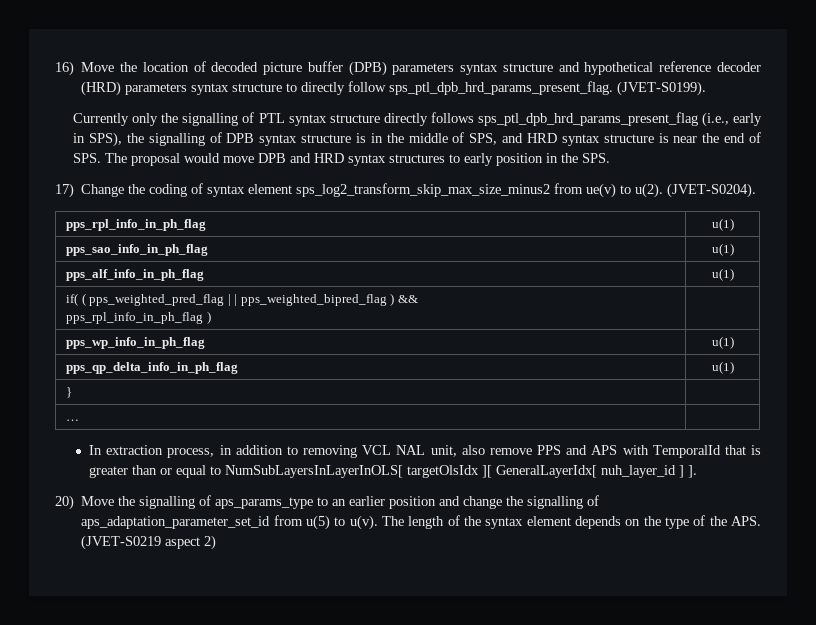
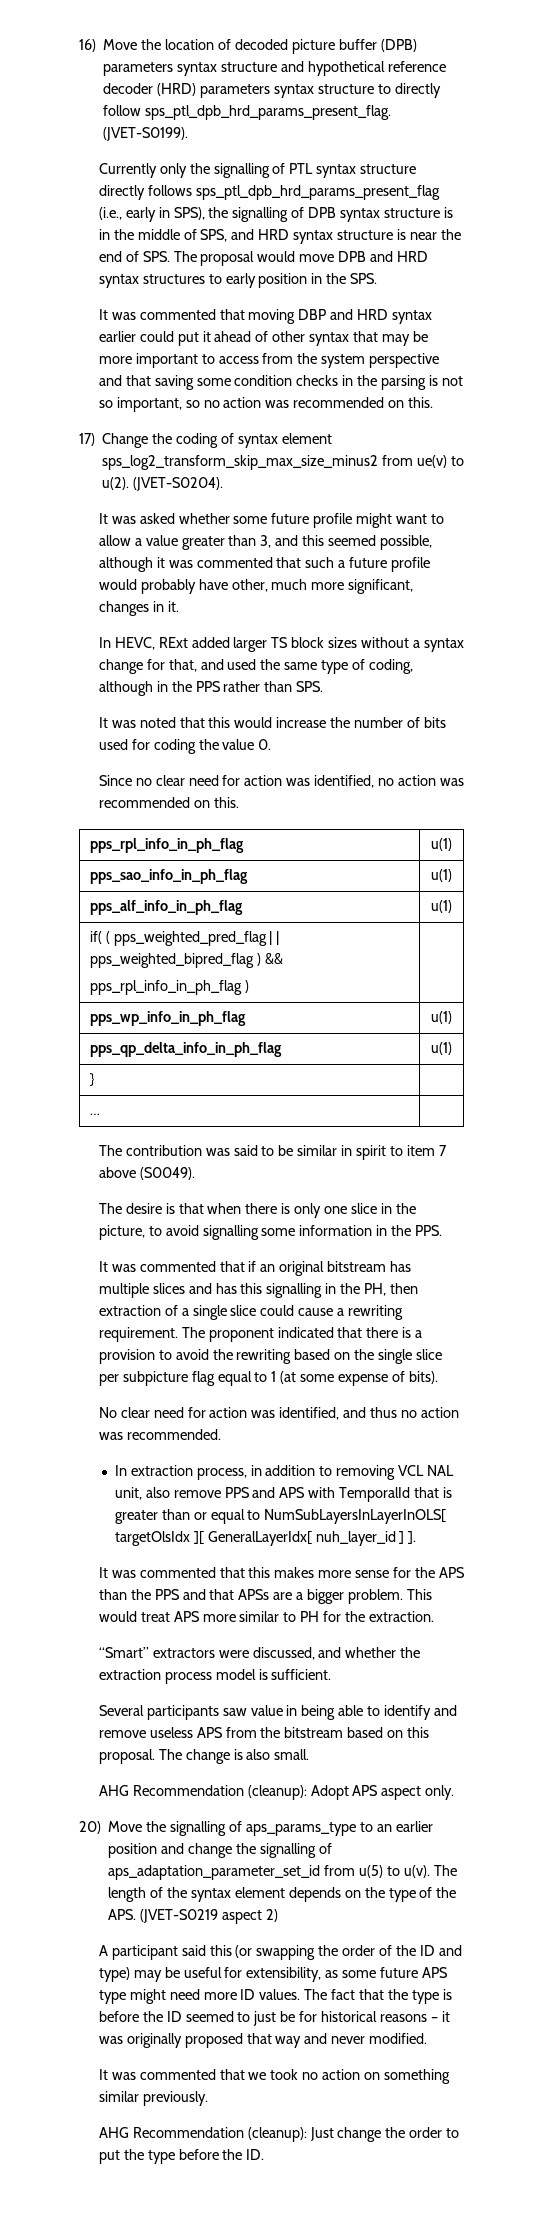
(611, 158) none -> [98,309,433,324] [98,331,428,346] [98,353,440,368] [98,375,463,390] [98,397,434,412] // It was commented that moving DBP and HRD syntax earlier could put it ahead of other syntax that may be more important to access from the system perspective and that saving some condition checks in the parsing is not so important, so no action was recommended on this.
(757, 190) none -> [98,513,445,528] [98,535,433,550] [98,557,431,572] [98,579,414,594] [98,601,179,616] [98,637,464,652] [98,659,414,674] [98,681,324,696] [98,717,446,728] [98,739,272,754] [98,775,464,788] [98,797,239,808] // It was asked whether some future profile might want to allow a value greater than 3, and this seemed possible, although it was commented that such a future profile would probably have other, much more significant, changes in it. // In HEVC, RExt added larger TS block sizes without a syntax change for that, and used the same type of coding, although in the PPS rather than SPS. // It was noted that this would increase the number of bits used for coding the value 0. // Since no clear need for action was identified, no action was recommended on this.
(80, 420) none -> [98,1145,447,1160] [98,1167,195,1180] [98,1203,416,1218] [98,1225,443,1240] [98,1261,412,1276] [98,1283,419,1298] [98,1305,404,1320] [98,1327,423,1342] [98,1349,443,1364] [98,1371,438,1386] [98,1407,459,1420] [98,1429,221,1440] // The contribution was said to be similar in spirit to item 7 above (S0049). // The desire is that when there is only one slice in the picture, to avoid signalling some information in the PPS. // It was commented that if an original bitstream has multiple slices and has this signalling in the PH, then extraction of a single slice could cause a rewriting requirement. The proponent indicated that there is a provision to avoid the rewriting based on the single slice per subpicture flag equal to 1 (at some expense of bits). // No clear need for action was identified, and thus no action was recommended.
(698, 471) none -> [98,1567,465,1578] [98,1589,432,1604] [98,1611,435,1622] [98,1647,421,1660] [98,1669,332,1684] [98,1705,458,1720] [98,1727,430,1738] [98,1749,310,1764] [98,1785,455,1800] // It was commented that this makes more sense for the APS than the PPS and that APSs are a bigger problem. This would treat APS more similar to PH for the extraction. // “Smart” extractors were discussed, and whether the extraction process model is sufficient. // Several participants saw value in being able to identify and remove useless APS from the bitstream based on this proposal. The change is also small. // AHG Recommendation (cleanup): Adopt APS aspect only.
(217, 542) none -> [98,1945,462,1960] [98,1967,449,1982] [98,1989,452,2004] [98,2011,450,2026] [98,2033,428,2048] [98,2069,451,2084] [98,2091,208,2106] [98,2127,460,2142] [98,2149,265,2164] // A participant said this (or swapping the order of the ID and type) may be useful for extensibility, as some future APS type might need more ID values. The fact that the type is before the ID seemed to just be for historical reasons – it was originally proposed that way and never modified. // It was commented that we took no action on something similar previously. // AHG Recommendation (cleanup): Just change the order to put the type before the ID.

